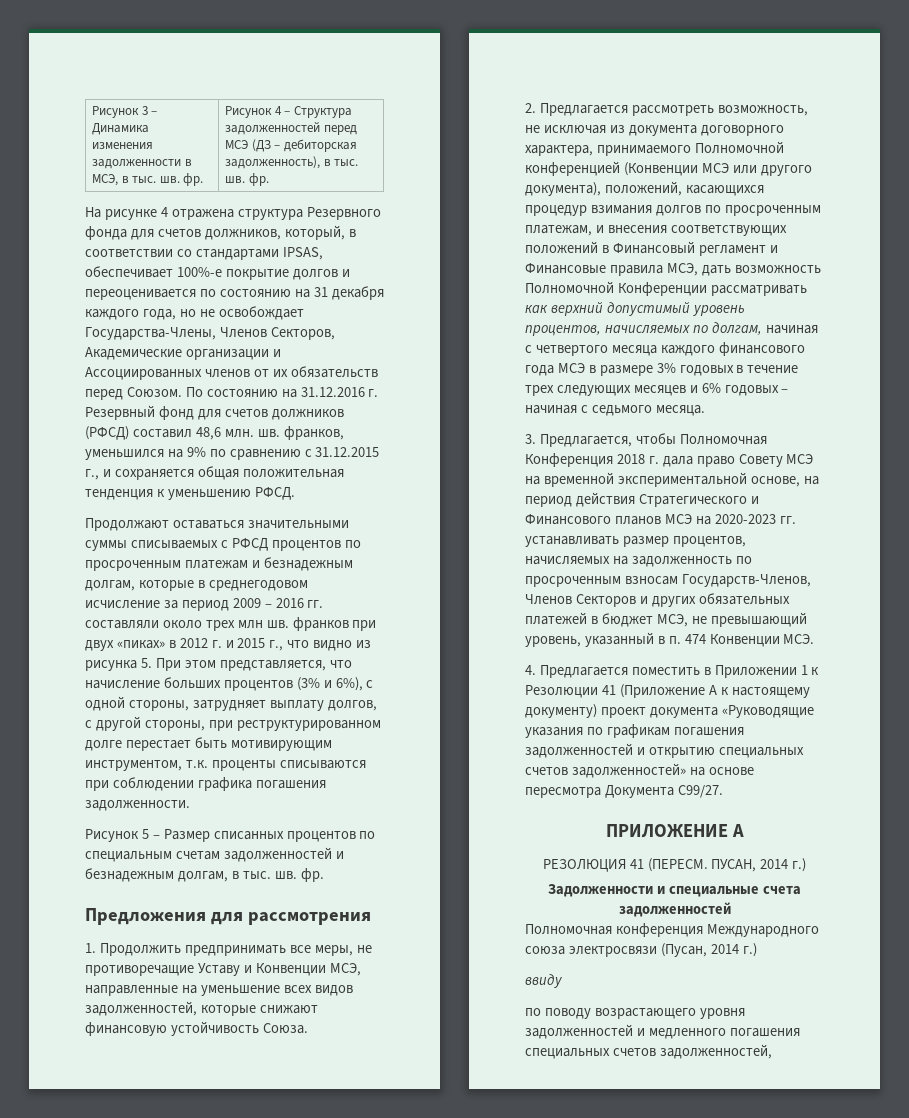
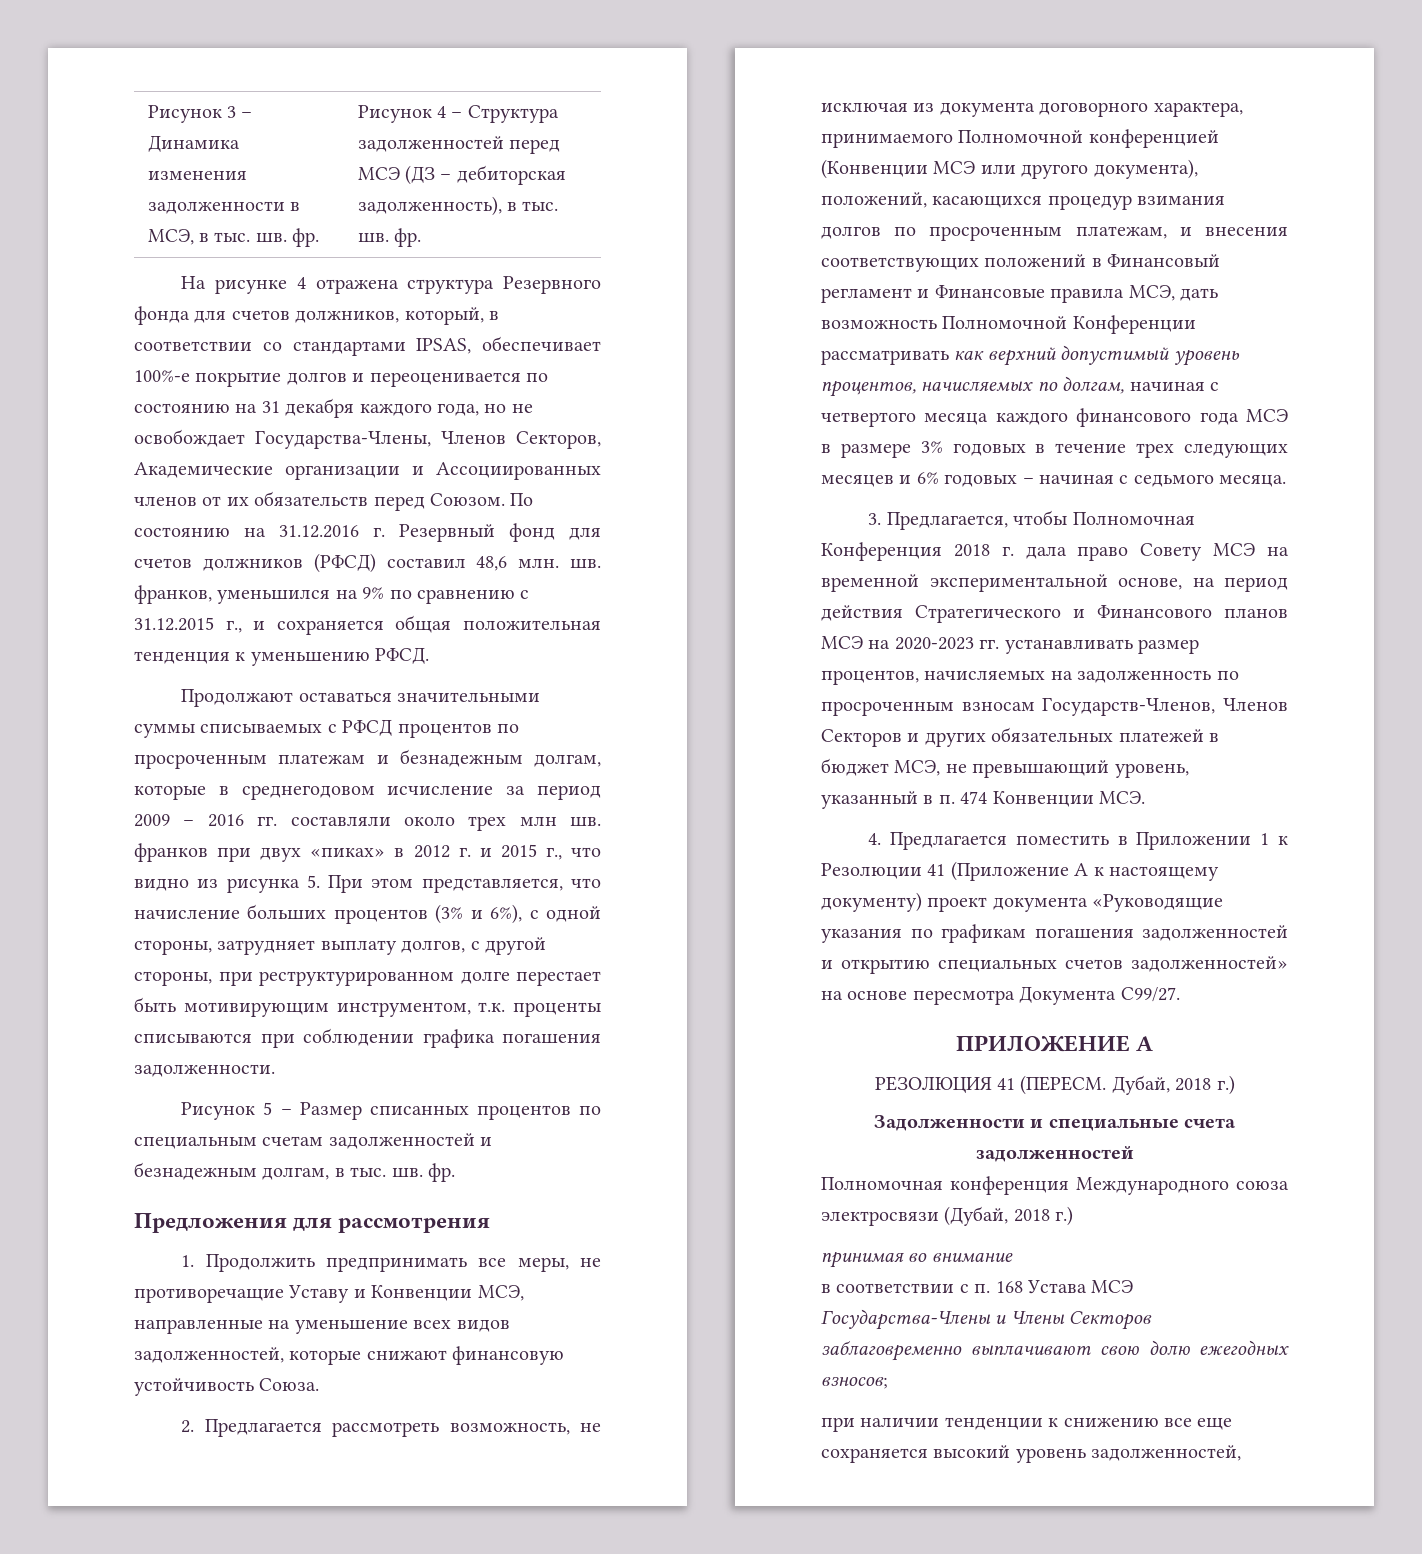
[711,859,789,872] ПУСАН, 2014 -> [1111,1075,1212,1095] Дубай, 2018
[660,943,757,957] [525,974,563,988] [525,1008,745,1019] [525,1024,800,1039] [525,1048,656,1059] (Пусан, 2014 г.) // ввиду // по поводу возрастающего уровня задолженностей и медленного погашения специальных счетов -> [944,1206,1074,1226] [821,1251,1013,1268] [821,1280,1134,1294] [821,1309,1153,1330] [821,1340,1289,1361] [821,1377,888,1389] [821,1417,1233,1432] [821,1445,1086,1463] (Дубай, 2018 г.) // принимая во внимание // в соответствии с п. 168 Устава МСЭ Государства-Члены и Члены Секторов заблаговременно выплачивают свою долю ежегодных взносов; // при наличии тенденции к снижению все еще сохраняется высокий уровень

